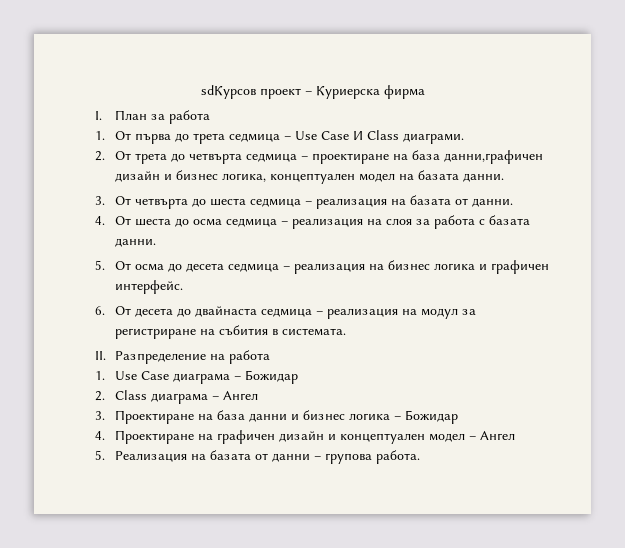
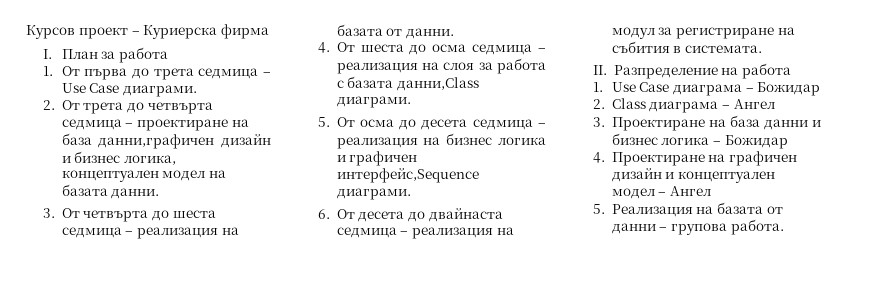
[200,85,256,99] sdКурсов -> [26,25,76,39] Курсов
[352,130,399,140] И Class -> (120, 88) none
[114,238,156,247] данни. -> [396,77,479,91] [336,96,411,108] данни,Class диаграми.
[114,280,183,294] интерфейс. -> [336,168,479,183] [336,188,411,200] интерфейс,Sequence диаграми.

